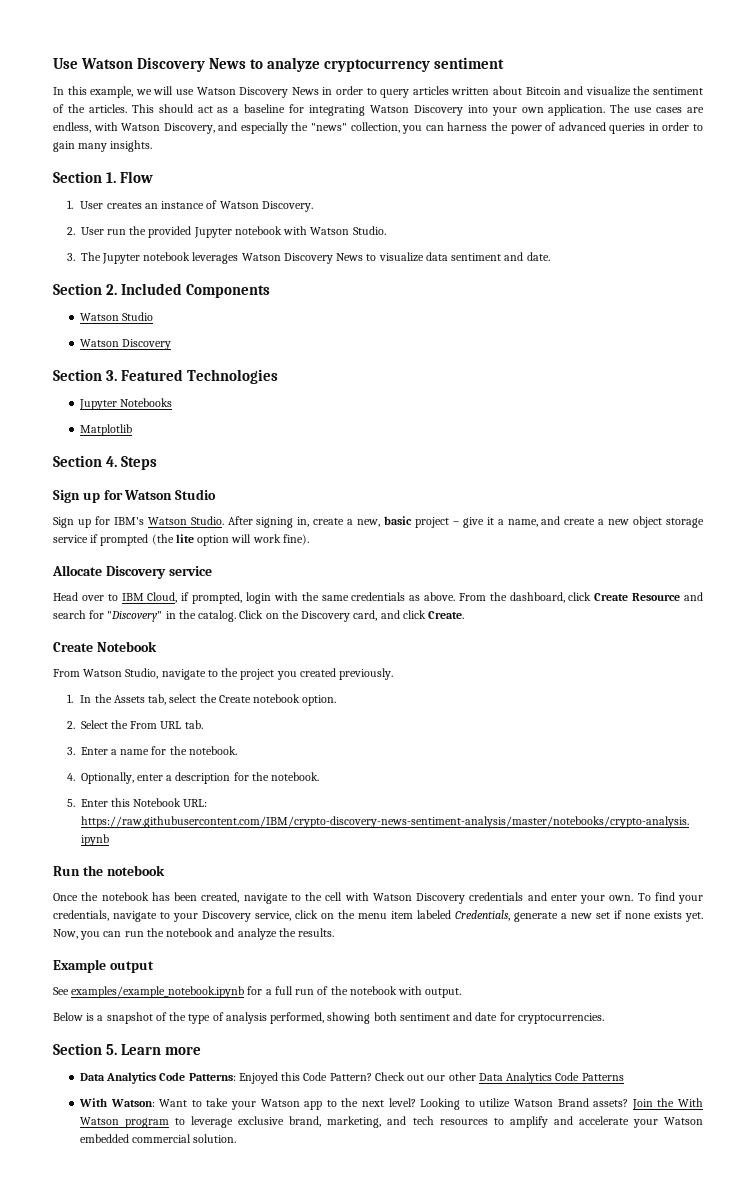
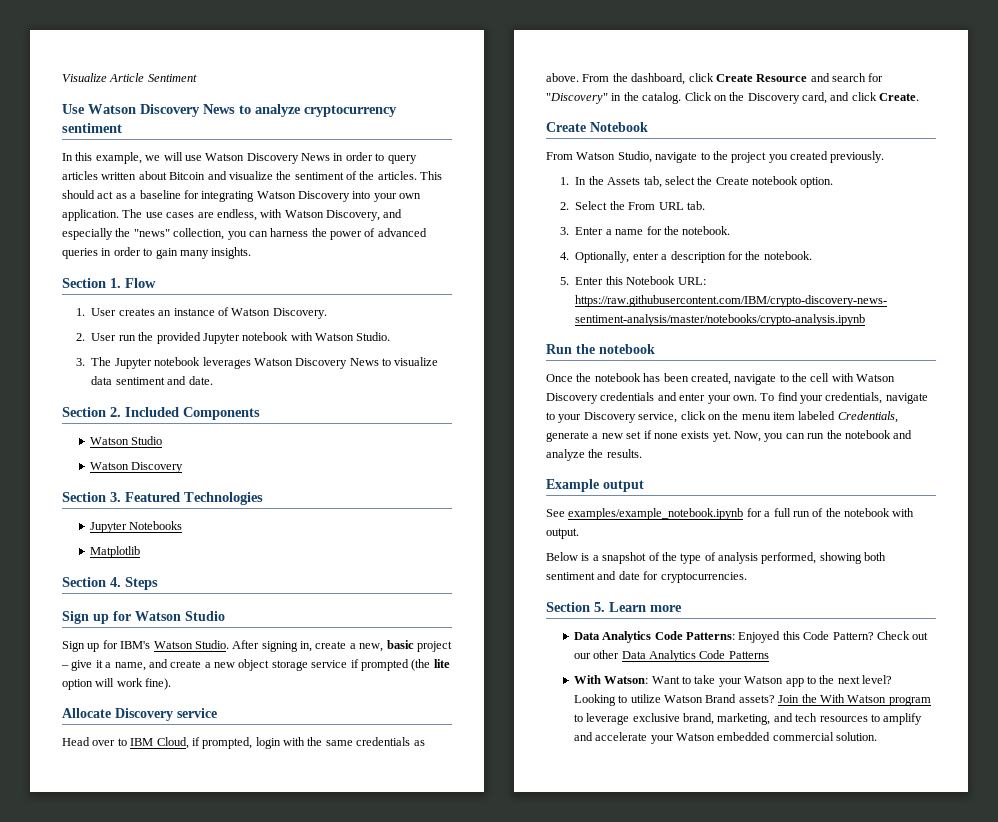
(53, 63) none -> [62,73,197,82] Visualize Article Sentiment //

